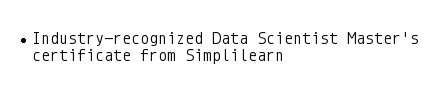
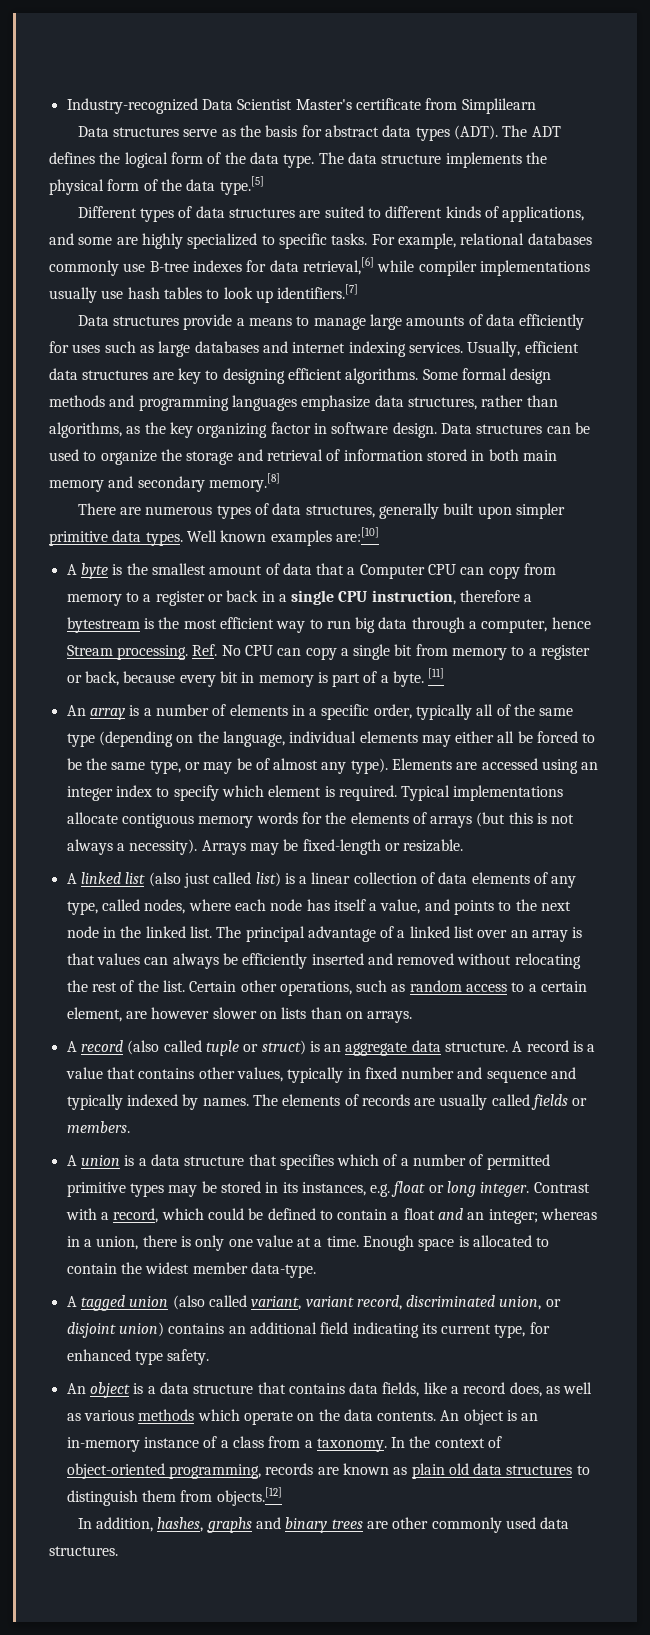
(285, 56) none -> [77,125,561,141] [49,152,547,168] [49,176,264,195] [77,206,585,222] [49,233,592,249] [49,257,590,276] [49,284,359,303] [77,314,585,330] [49,341,579,357] [49,368,552,384] [49,395,558,411] [49,422,590,438] [49,449,557,465] [49,473,280,492] [77,503,565,519] [49,527,379,546] [66,563,557,579] [66,590,533,606] [66,617,591,633] [66,644,591,660] [66,668,445,687] [66,704,574,720] [66,731,596,747] [66,758,599,774] [66,785,564,801] [66,812,575,828] [66,839,464,855] [66,872,577,888] [66,899,572,915] [66,926,583,942] [66,953,581,969] [66,980,588,996] [66,1007,413,1023] [66,1040,596,1056] [65,1067,577,1083] [66,1094,588,1110] [66,1121,130,1133] [66,1154,550,1170] [66,1181,590,1197] [65,1208,598,1224] [66,1235,550,1251] [66,1262,316,1278] [66,1295,561,1311] [66,1322,550,1338] [66,1349,210,1365] [66,1382,593,1398] [66,1409,539,1425] [66,1436,503,1452] [66,1463,590,1479] [66,1487,282,1506] [77,1517,570,1533] [49,1546,118,1556] // Data structures serve as the basis for abstract data types (ADT). The ADT defines the logical form of the data type. The data structure implements the physical form of the data type.[5] // Different types of data structures are suited to different kinds of applications, and some are highly specialized to specific tasks. For example, relational databases commonly use B-tree indexes for data retrieval,[6] while compiler implementations usually use hash tables to look up identifiers.[7] // Data structures provide a means to manage large amounts of data efficiently for uses such as large databases and internet indexing services. Usually, efficient data structures are key to designing efficient algorithms. Some formal design methods and programming languages emphasize data structures, rather than algorithms, as the key organizing factor in software design. Data structures can be used to organize the storage and retrieval of information stored in both main memory and secondary memory.[8] // There are numerous types of data structures, generally built upon simpler primitive data types. Well known examples are:[10] // A byte is the smallest amount of data that a Computer CPU can copy from memory to a register or back in a single CPU instruction, therefore a bytestream is the most efficient way to run big data through a computer, hence Stream processing. Ref. No CPU can copy a single bit from memory to a register or back, because every bit in memory is part of a byte. [11] // An array is a number of elements in a specific order, typically all of the same type (depending on the language, individual elements may either all be forced to be the same type, or may be of almost any type). Elements are accessed using an integer index to specify which element is required. Typical implementations allocate contiguous memory words for the elements of arrays (but this is not always a necessity). Arrays may be fixed-length or resizable. // A linked list (also just called list) is a linear collection of data elements of any type, called nodes, where each node has itself a value, and points to the next node in the linked list. The principal advantage of a linked list over an array is that values can always be efficiently inserted and removed without relocating the rest of the list. Certain other operations, such as random access to a certain element, are however slower on lists than on arrays. // A record (also called tuple or struct) is an aggregate data structure. A record is a value that contains other values, typically in fixed number and sequence and typically indexed by names. The elements of records are usually called fields or members. // A union is a data structure that specifies which of a number of permitted primitive types may be stored in its instances, e.g. float or long integer. Contrast with a record, which could be defined to contain a float and an integer; whereas in a union, there is only one value at a time. Enough space is allocated to contain the widest member data-type. // A tagged union (also called variant, variant record, discriminated union, or disjoint union) contains an additional field indicating its current type, for enhanced type safety. // An object is a data structure that contains data fields, like a record does, as well as various methods which operate on the data contents. An object is an in-memory instance of a class from a taxonomy. In the context of object-oriented programming, records are known as plain old data structures to distinguish them from objects.[12] // In addition, hashes, graphs and binary trees are other commonly used data structures.

